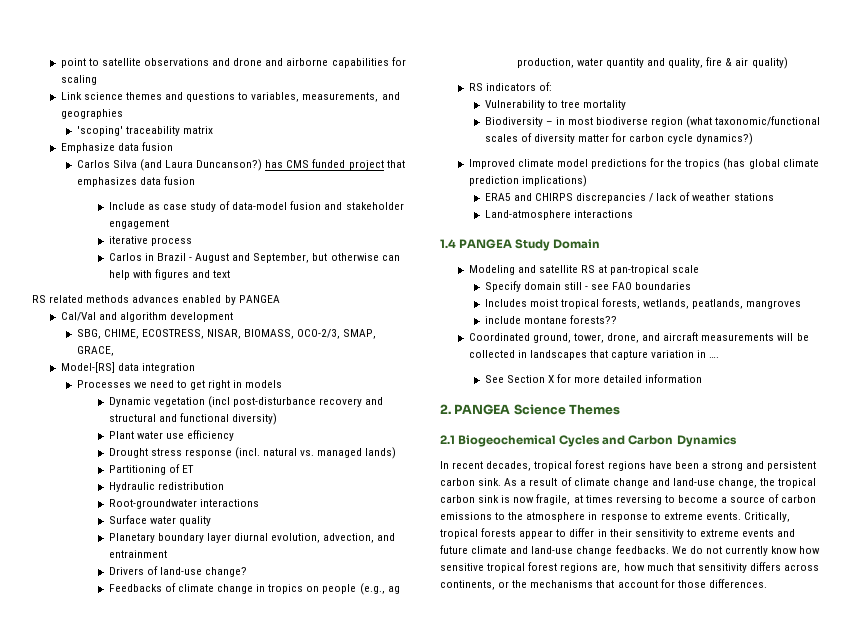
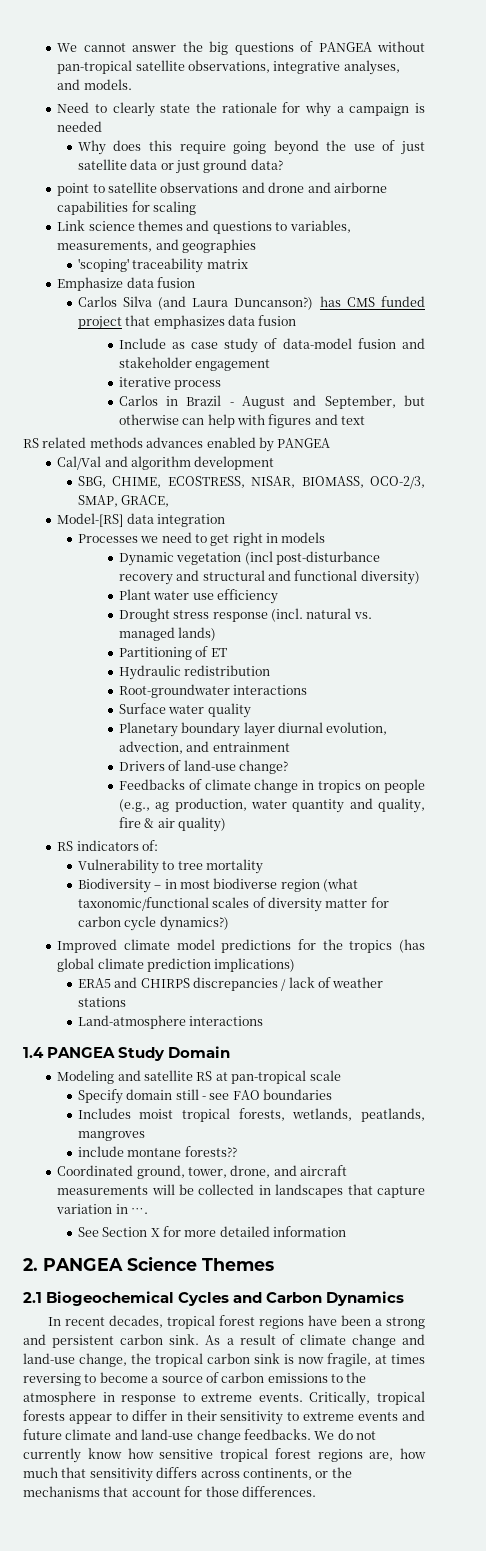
(60, 63) none -> [57,41,425,55] [57,60,400,75] [57,79,132,90] [57,102,425,117] [57,121,103,132] [77,140,426,155] [77,159,283,174] We cannot answer the big questions of PANGEA without pan-tropical satellite observations, integrative analyses, and models. // Need to clearly state the rationale for why a campaign is needed // Why does this require going beyond the use of just satellite data or just ground data? //

